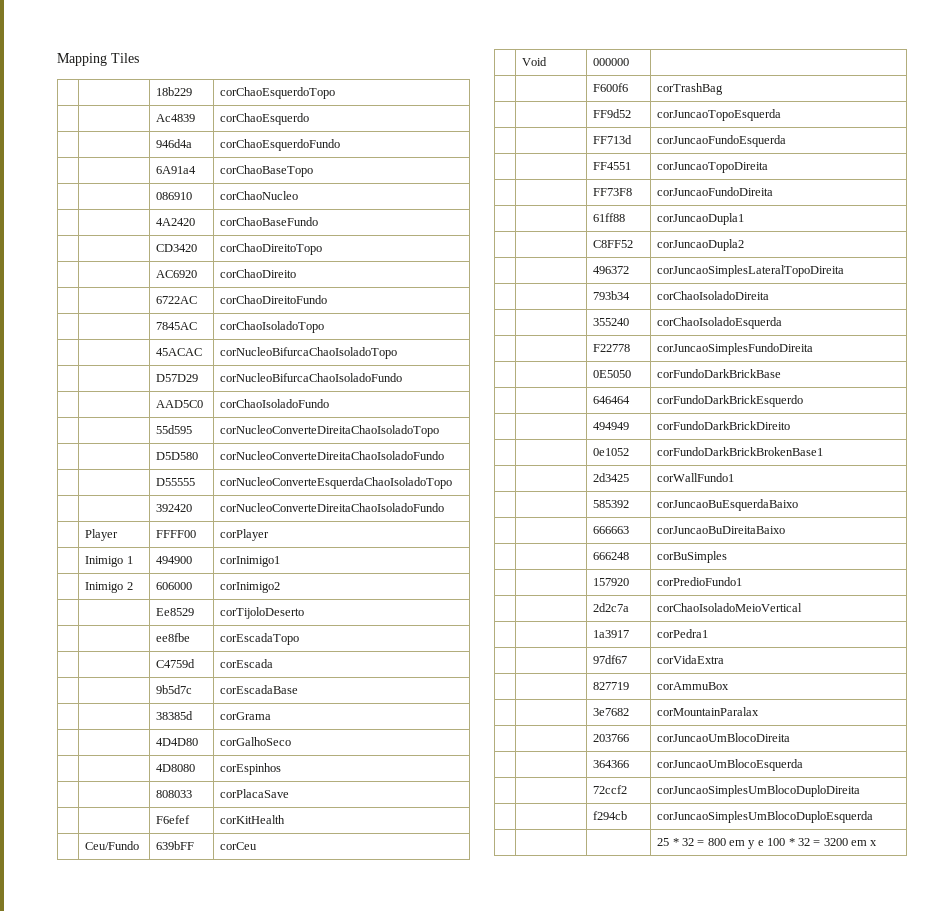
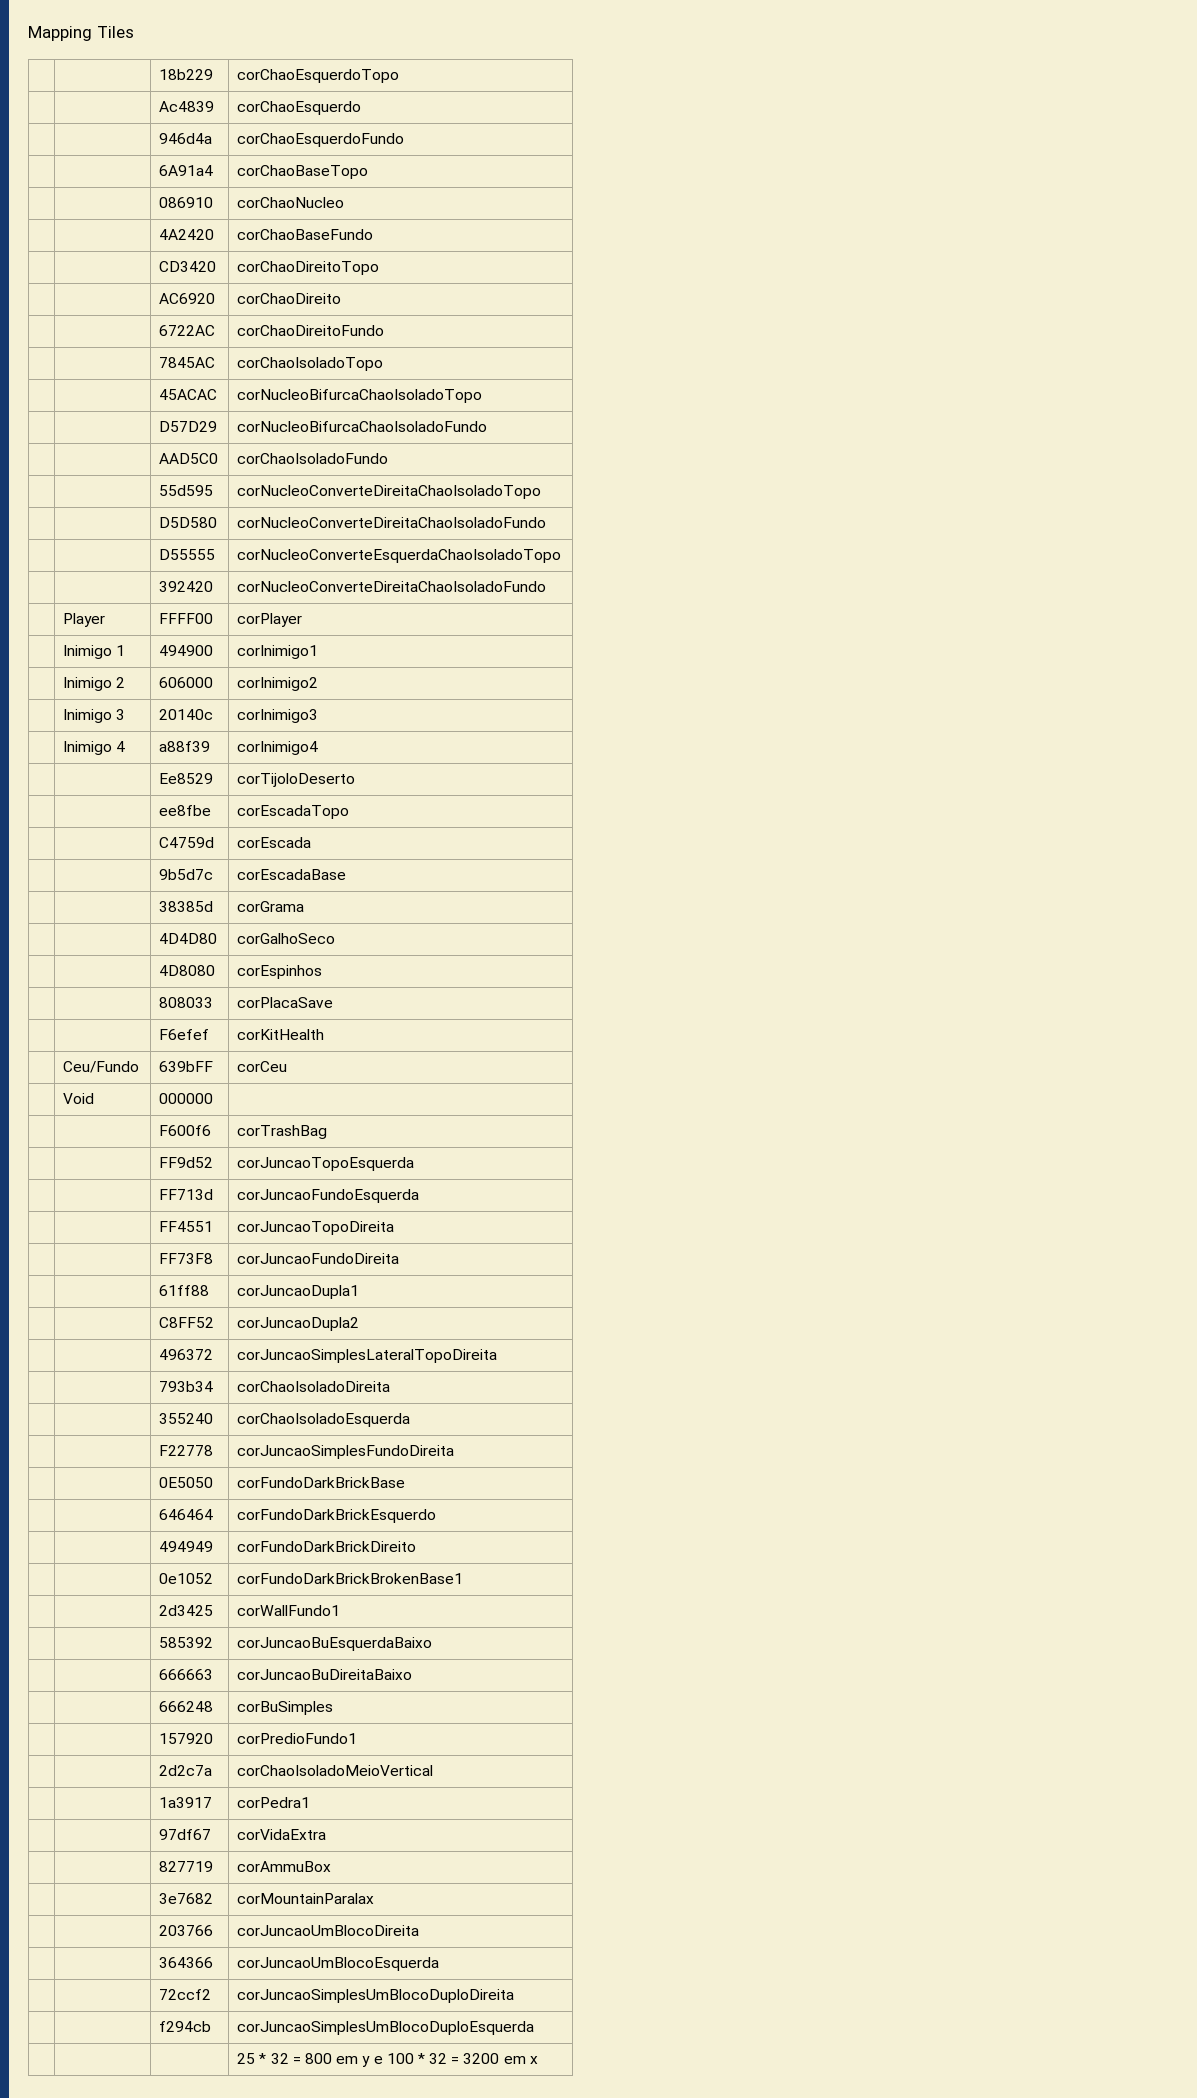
(281, 587) none -> [63,709,126,723] [159,709,214,720] [237,709,319,723] [63,741,126,755] [159,741,211,752] [237,741,319,755] // | Inimigo 3 | 20140c | corInimigo3 // | Inimigo 4 | a88f39 | corInimigo4

